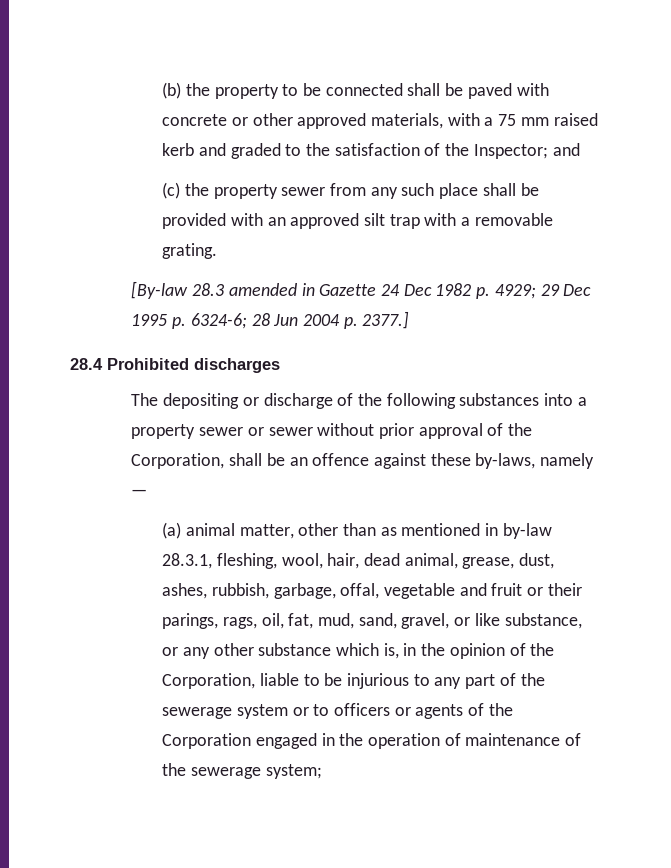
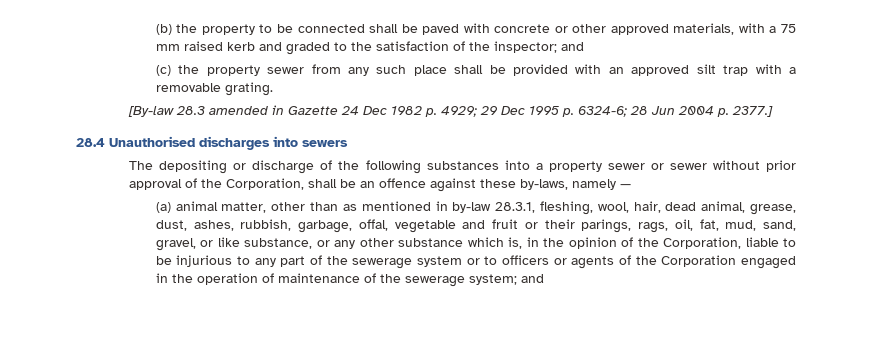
[473,144,548,159] Inspector; -> [493,41,557,53] inspector;
[107,358,189,370] Prohibited -> [109,136,195,147] Unauthorised
(280, 365) none -> [273,136,348,147] into sewers
(322, 771) none -> [520,274,544,283] and

